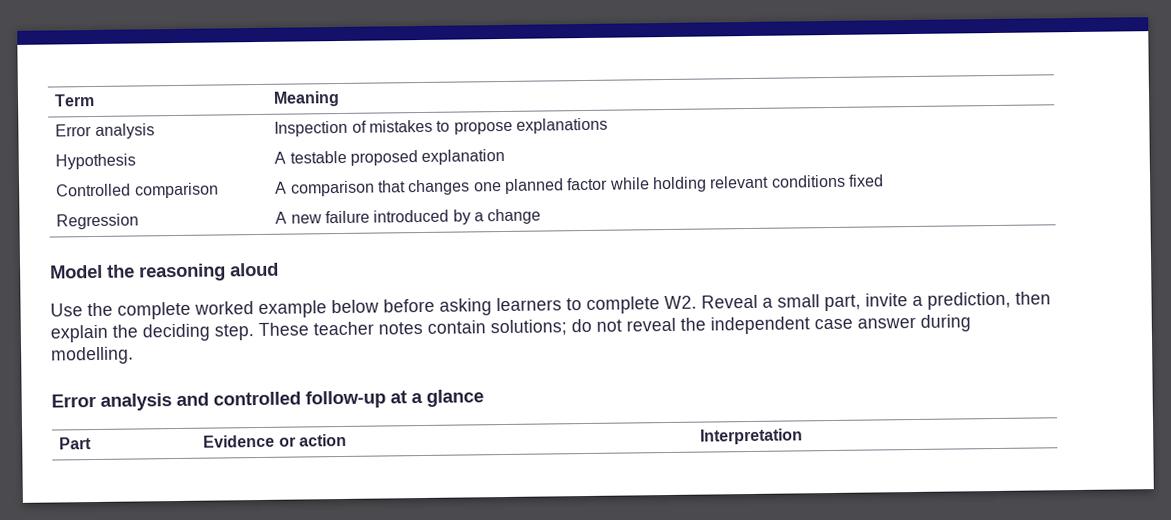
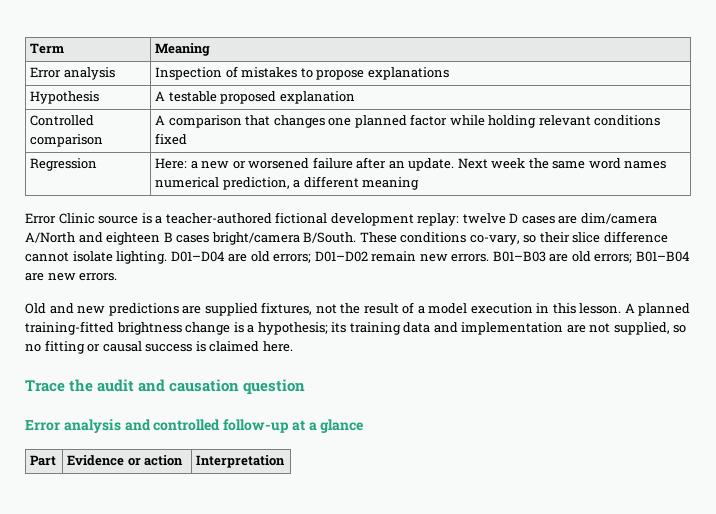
[275,208,542,225] [50,262,279,282] [50,291,1051,320] [50,314,971,343] [51,346,134,365] A new failure introduced by a change // Model the reasoning aloud // Use the complete worked example below before asking learners to complete W2. Reveal a small part, invite a prediction, then explain the deciding step. These teacher notes contain solutions; do not reveal the independent case answer during modelling. -> [155,157,667,171] [155,176,420,190] [25,212,657,226] [25,231,668,245] [25,251,690,264] [25,273,118,281] [25,302,691,316] [25,321,687,335] [25,340,293,354] [25,379,306,395] Here: a new or worsened failure after an update. Next week the same word names numerical prediction, a different meaning // Error Clinic source is a teacher-authored fictional development replay: twelve D cases are dim/camera A/North and eighteen B cases bright/camera B/South. These conditions co-vary, so their slice difference cannot isolate lighting. D01–D04 are old errors; D01–D02 remain new errors. B01–B03 are old errors; B01–B04 are new errors. // Old and new predictions are supplied fixtures, not the result of a model execution in this lesson. A planned training-fitted brightness change is a hypothesis; its training data and implementation are not supplied, so no fitting or causal success is claimed here. // Trace the audit and causation question

